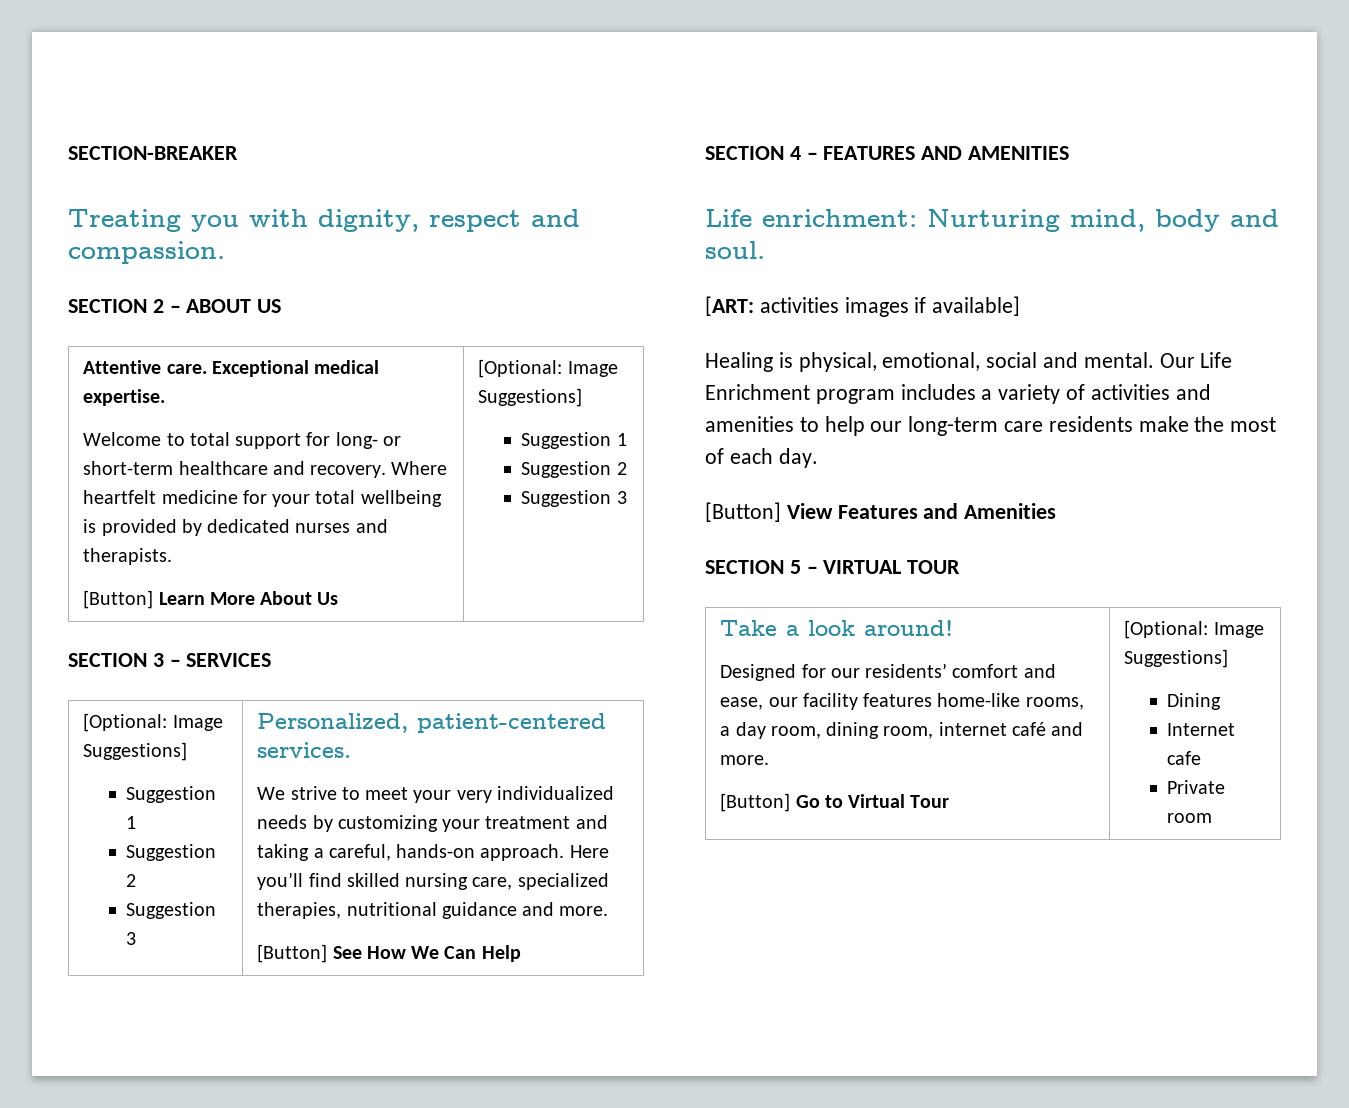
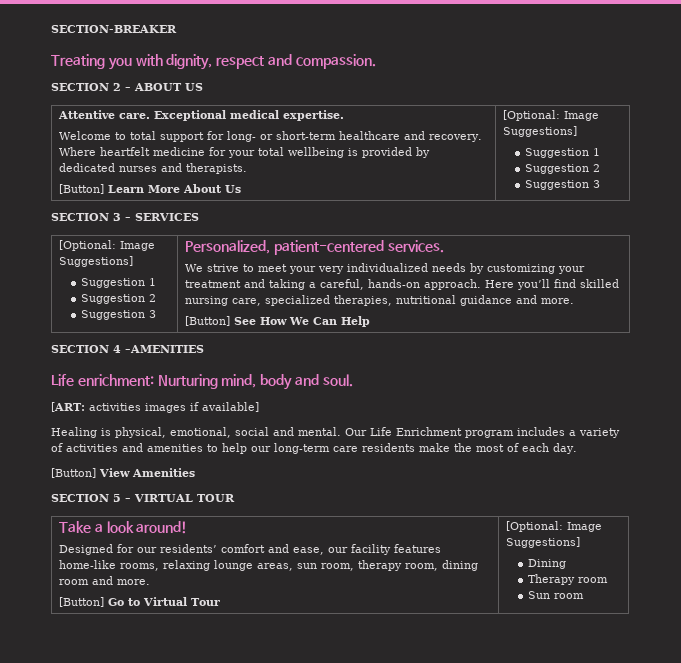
[806,146,1070,160] – FEATURES AND AMENITIES -> [125,345,204,353] –AMENITIES
[837,503,959,519] Features and -> (130, 472) none
[720,722,1046,739] a day room, dining room, internet café -> [163,560,479,571] [59,579,90,585] relaxing lounge areas, sun room, therapy room, dining room
[1167,723,1236,736] [1167,751,1202,765] [1167,780,1226,794] Internet cafe // Private -> [528,574,609,585] [528,591,551,599] Therapy room // Sun

